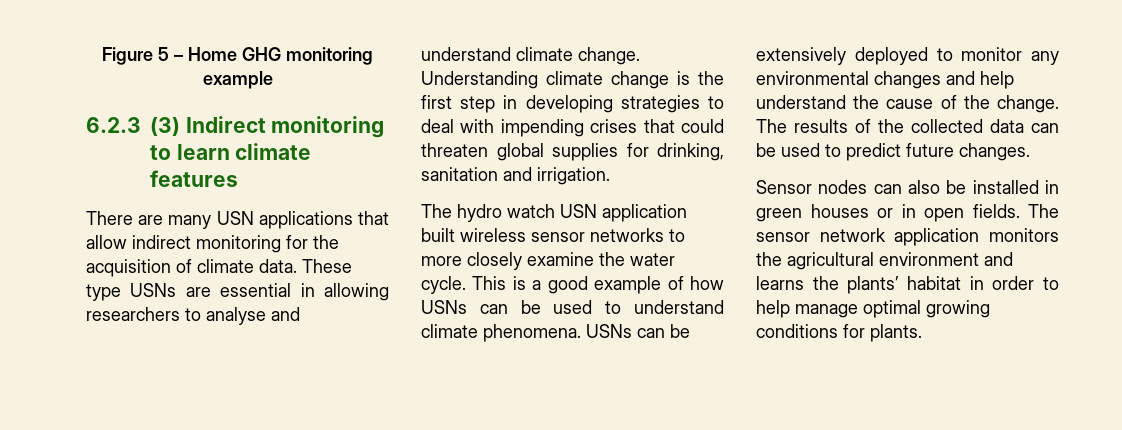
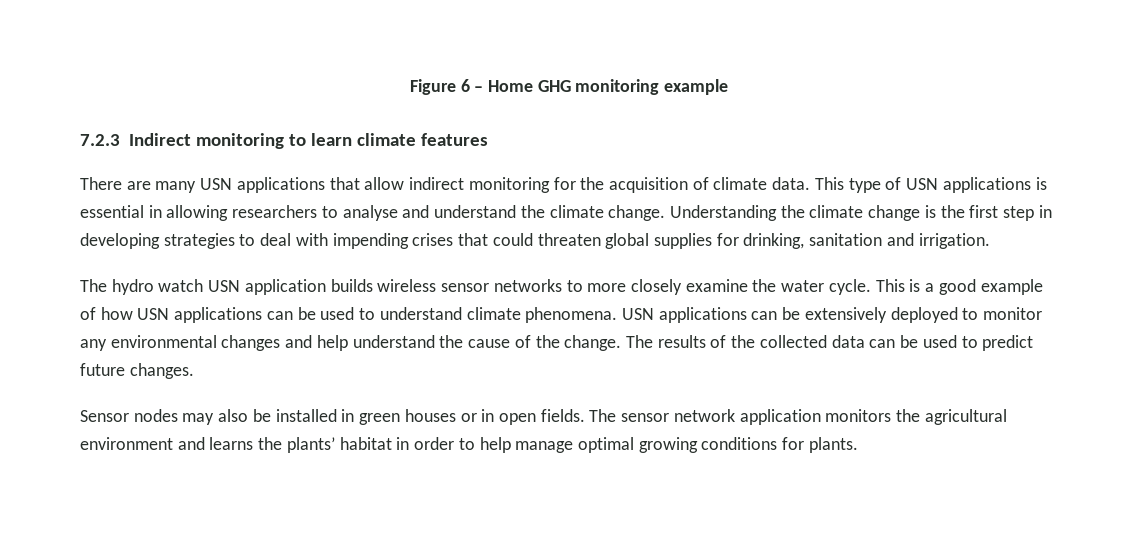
[158,47,169,61] 5 -> [460,79,470,92] 6
[86,116,180,136] 6.2.3 (3) -> [80,134,120,146] 7.2.3
[302,259,352,273] [86,283,211,301] These type USNs are -> [814,177,1047,193] This type of USN applications is
(511, 54) none -> [520,205,545,218] the
(538, 80) none -> [780,205,805,218] the
[421,228,455,242] built -> [330,279,373,292] builds
[421,300,467,314] USNs -> [137,307,263,323] USN applications
[586,324,632,338] USNs -> [621,307,747,323] USN applications
[873,184,902,194] can -> [182,413,215,425] may

